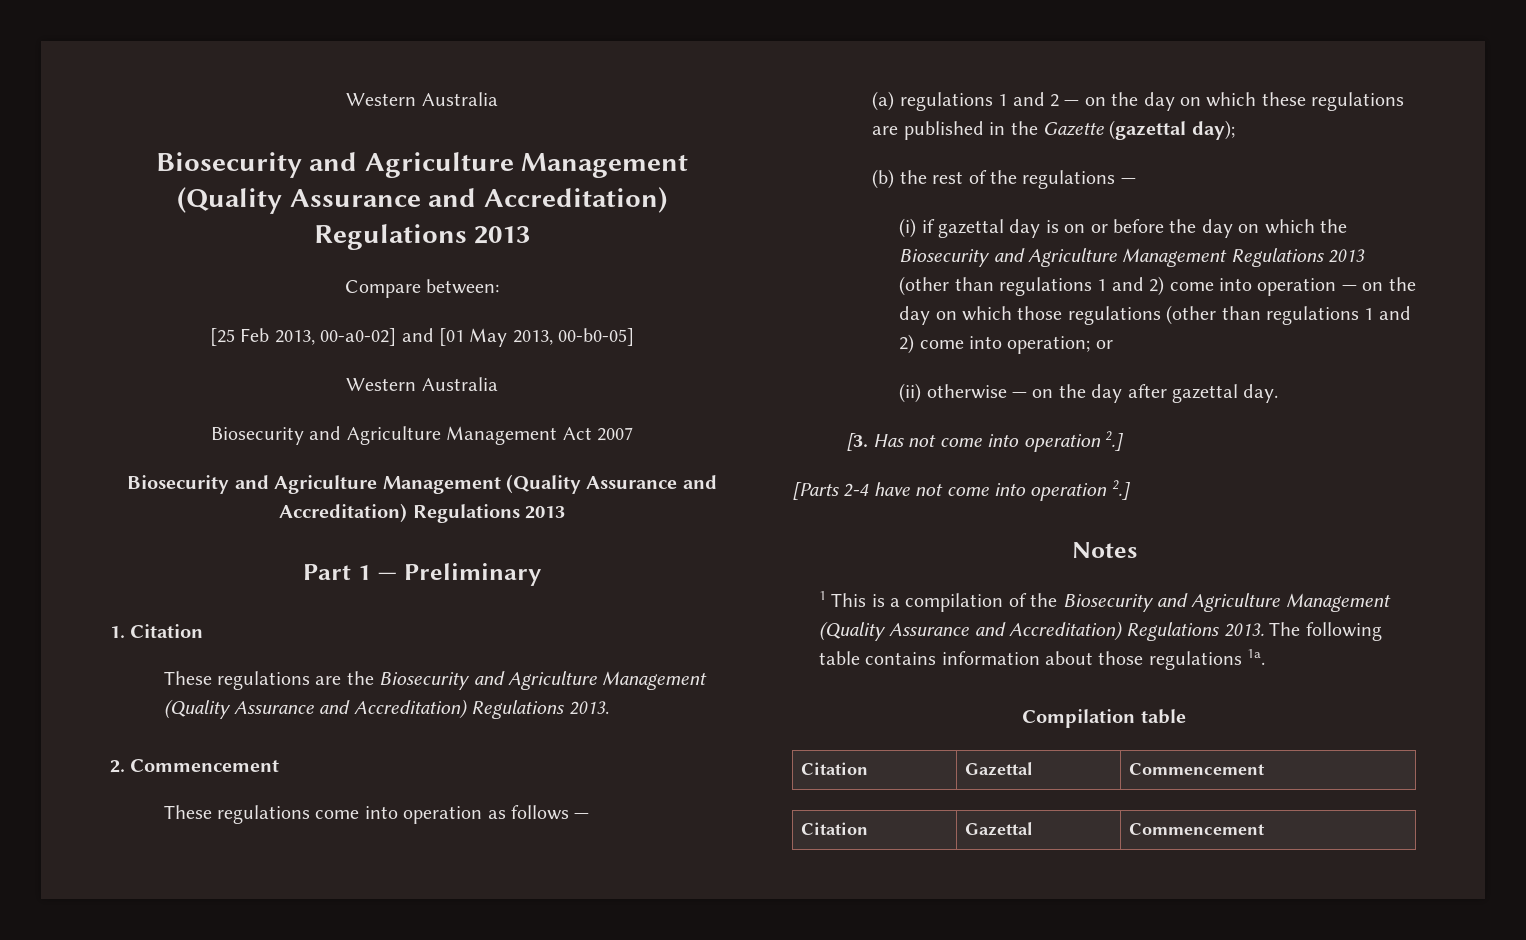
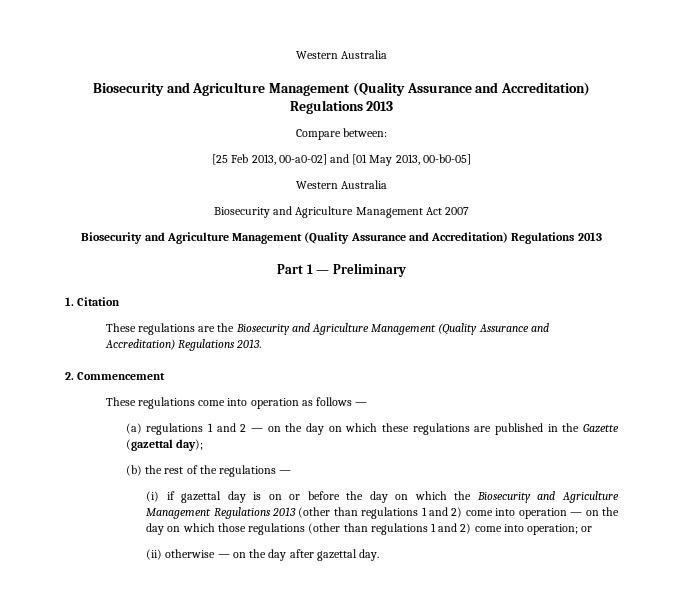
[845,431,1124,452] [792,480,1130,501] [1071,542,1137,558] [818,591,1391,612] [818,621,1382,641] [818,649,1266,670] [1022,709,1186,728] [800,762,868,775] [964,762,1032,776] [1128,763,1265,775] [800,822,868,835] [964,822,1032,836] [1128,823,1265,835] // [3. Has not come into operation 2.] // [Parts 2-4 have not come into operation 2.] // Notes // 1 This is a compilation of the Biosecurity and Agriculture Management (Quality Assurance and Accreditation) Regulations 2013. The following table contains information about those regulations 1a. // Compilation table // Citation | Gazettal | Commencement // Citation | Gazettal | Commencement -> (380, 555) none

